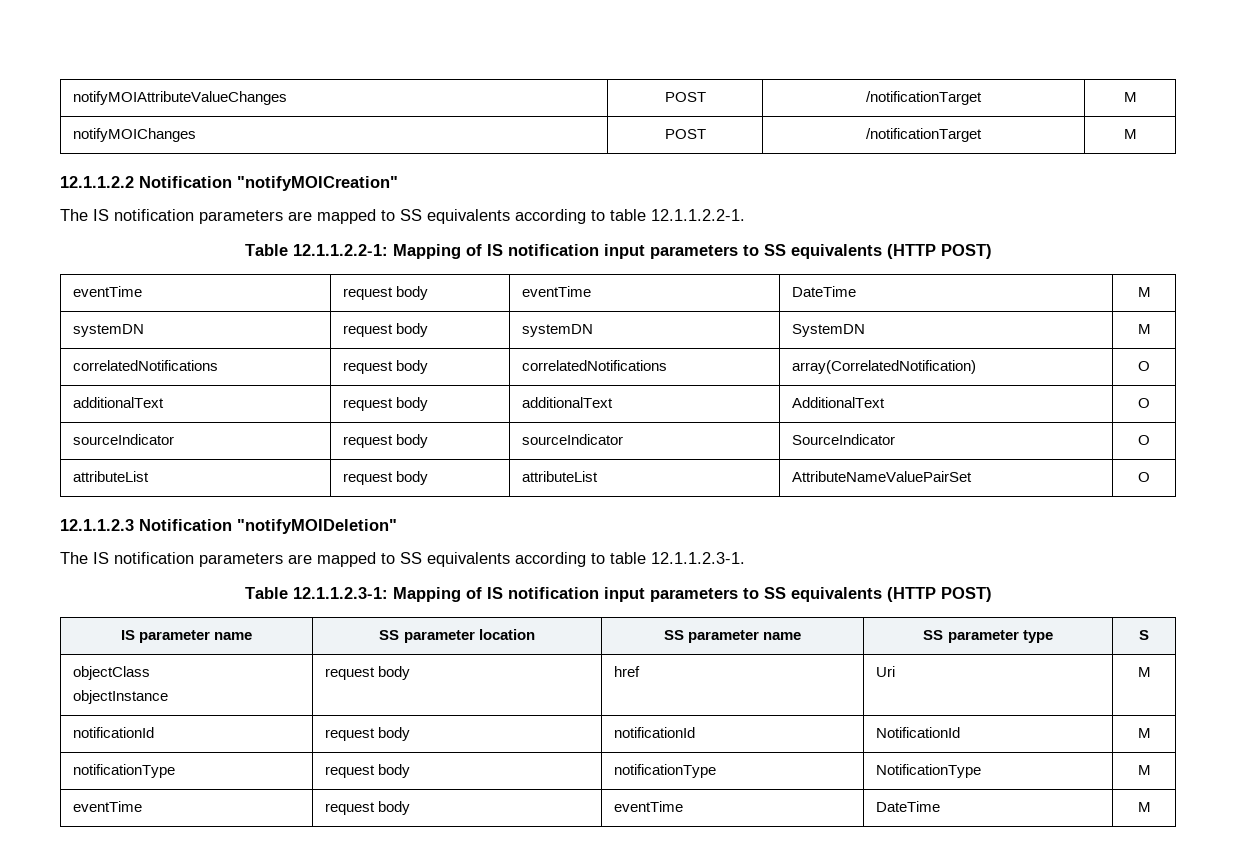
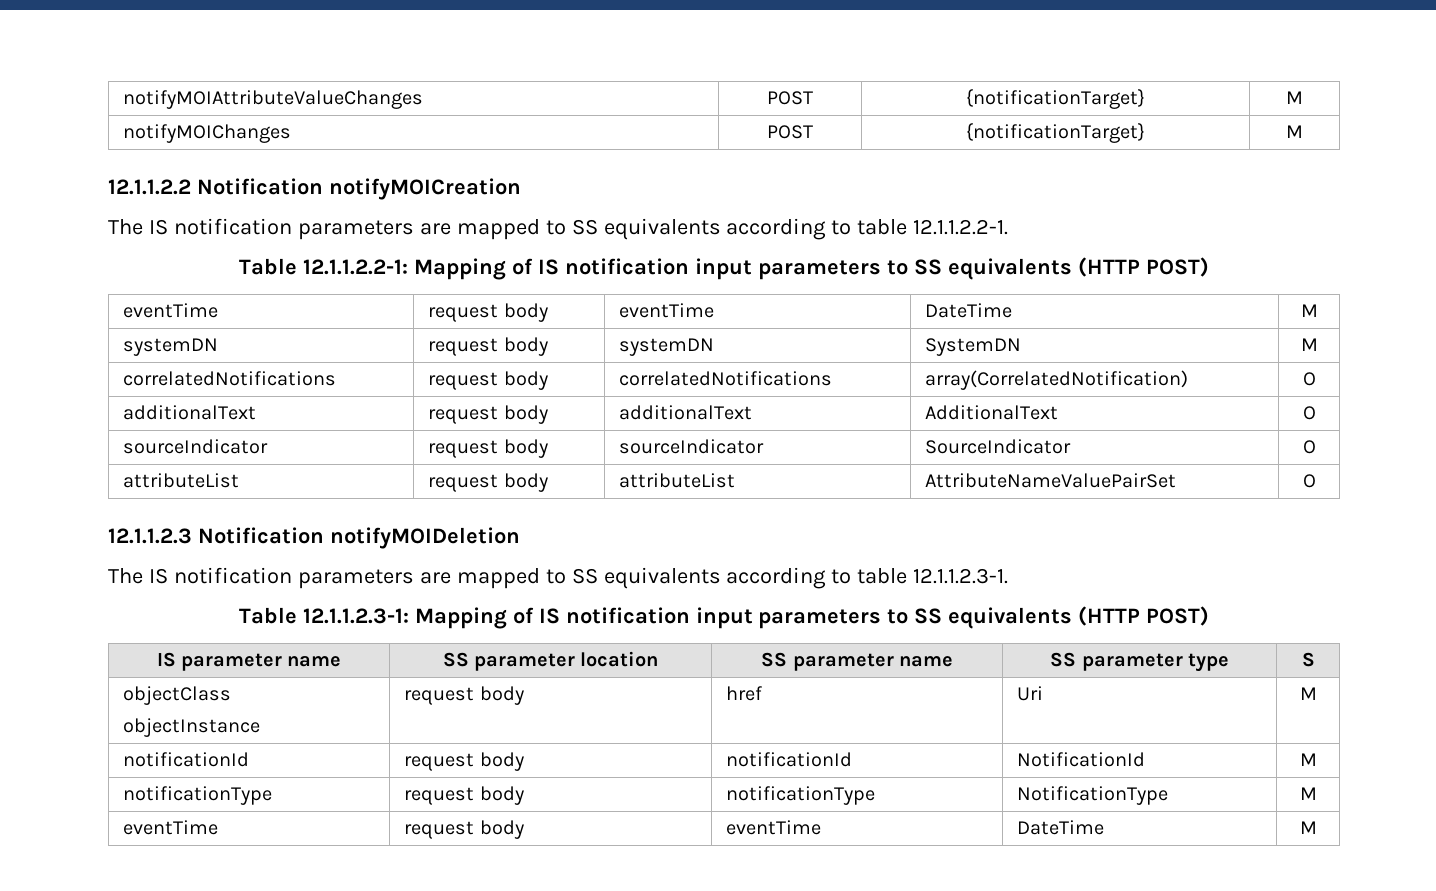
[866,91,983,105] /notificationTarget -> [966,89,1145,109] {notificationTarget}
[866,128,983,142] /notificationTarget -> [966,123,1145,143] {notificationTarget}
[237,176,398,191] "notifyMOICreation" -> [329,178,521,200] notifyMOICreation
[237,519,397,534] "notifyMOIDeletion" -> [330,527,520,549] notifyMOIDeletion

